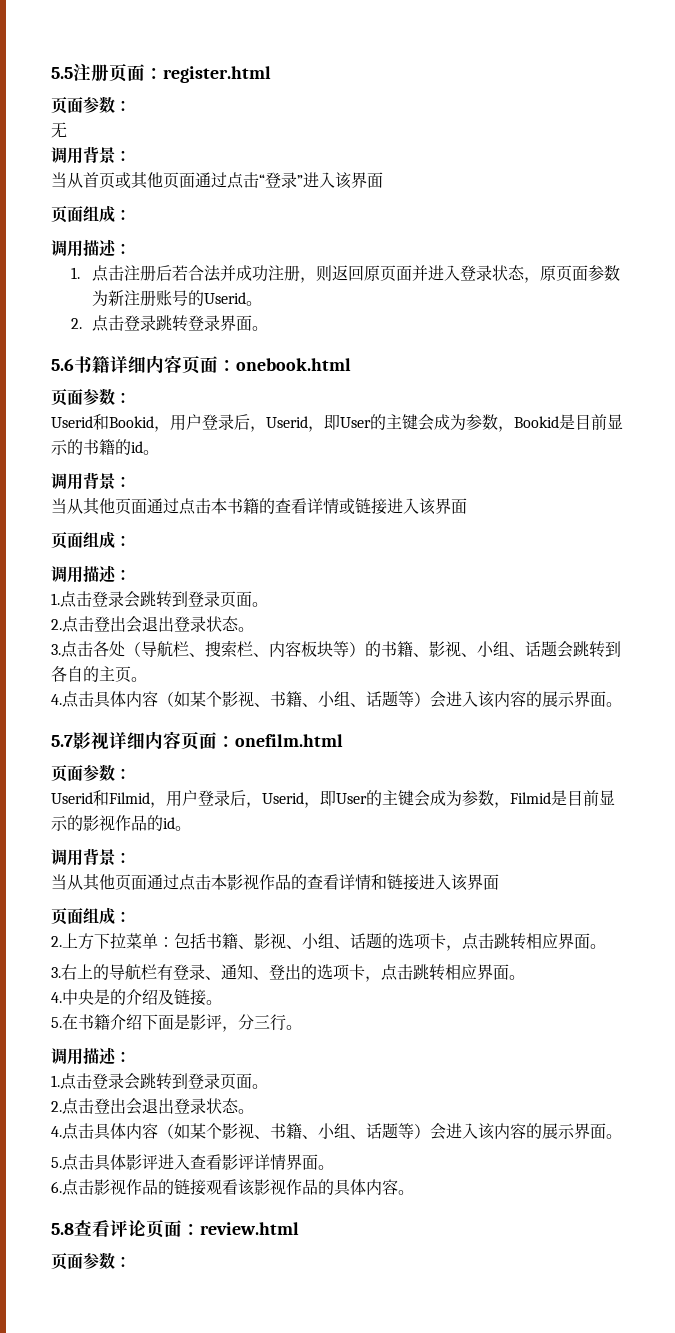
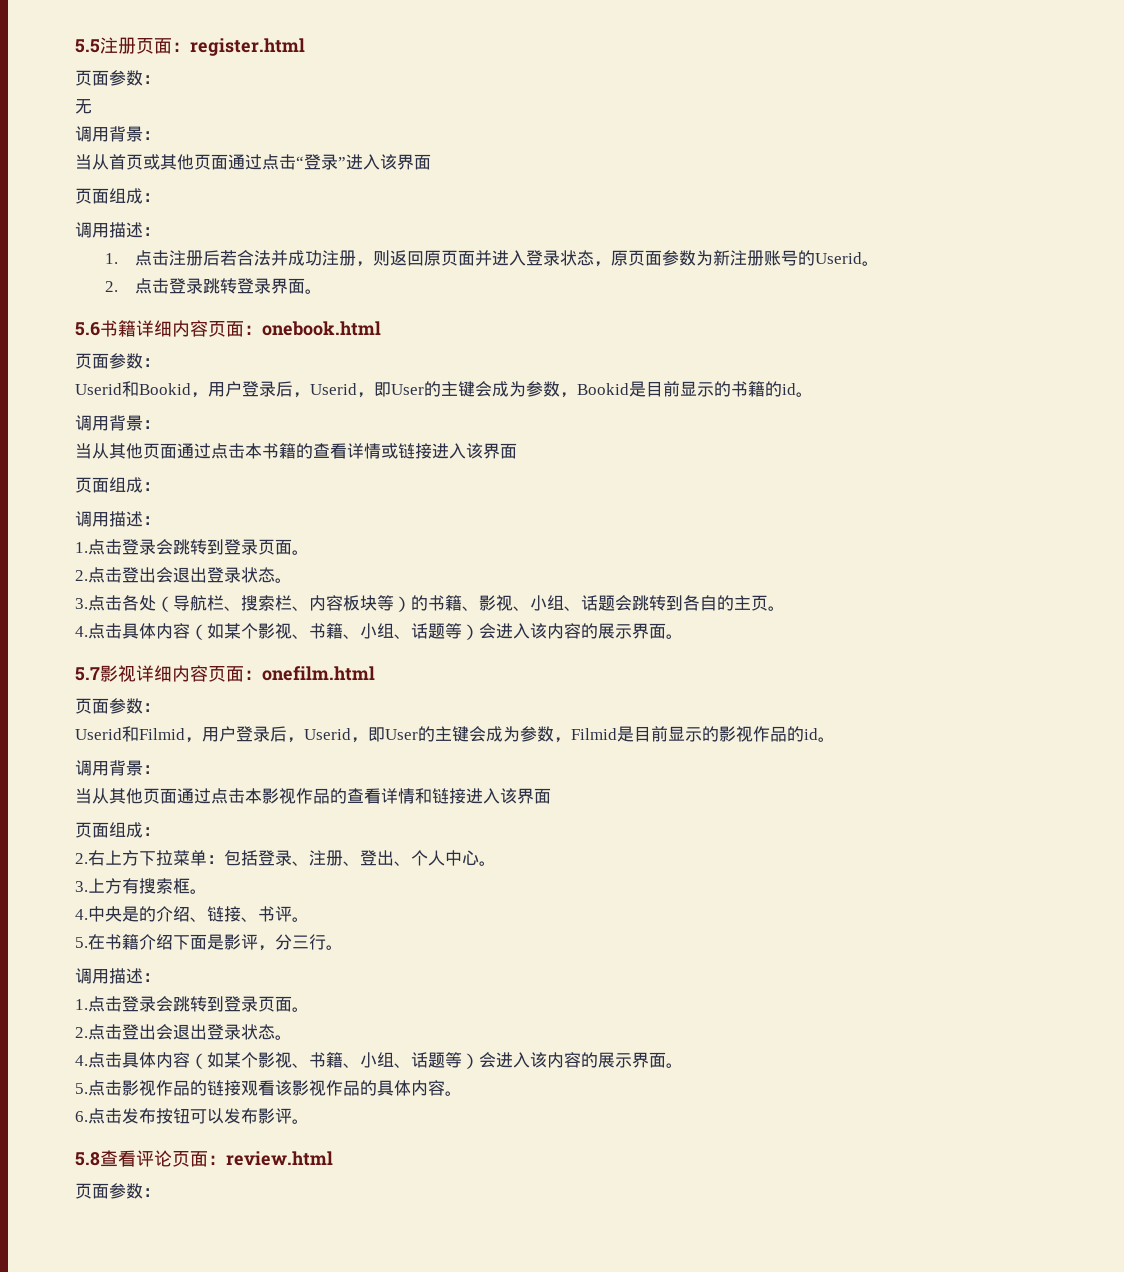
(62, 941) none -> [88,850,105,866] 右
[206,933,606,951] [51,964,509,982] 书籍、影视、小组、话题的选项卡，点击跳转相应界面。 // 3.右上的导航栏有登录、通知、登出的选项卡，点击跳转相应界面 -> [258,850,496,866] [75,878,190,894] 登录、注册、登出、个人中心。 // 3.上方有搜索框
[158,989,206,1006] 及链接 -> [190,906,292,922] 、链接、书评
[94,1154,334,1171] [51,1179,94,1196] 具体影评进入查看影评详情界面。 // 6.点击 -> (122, 1088) none
(414, 1192) none -> [75,1108,309,1124] // 6.点击发布按钮可以发布影评。

